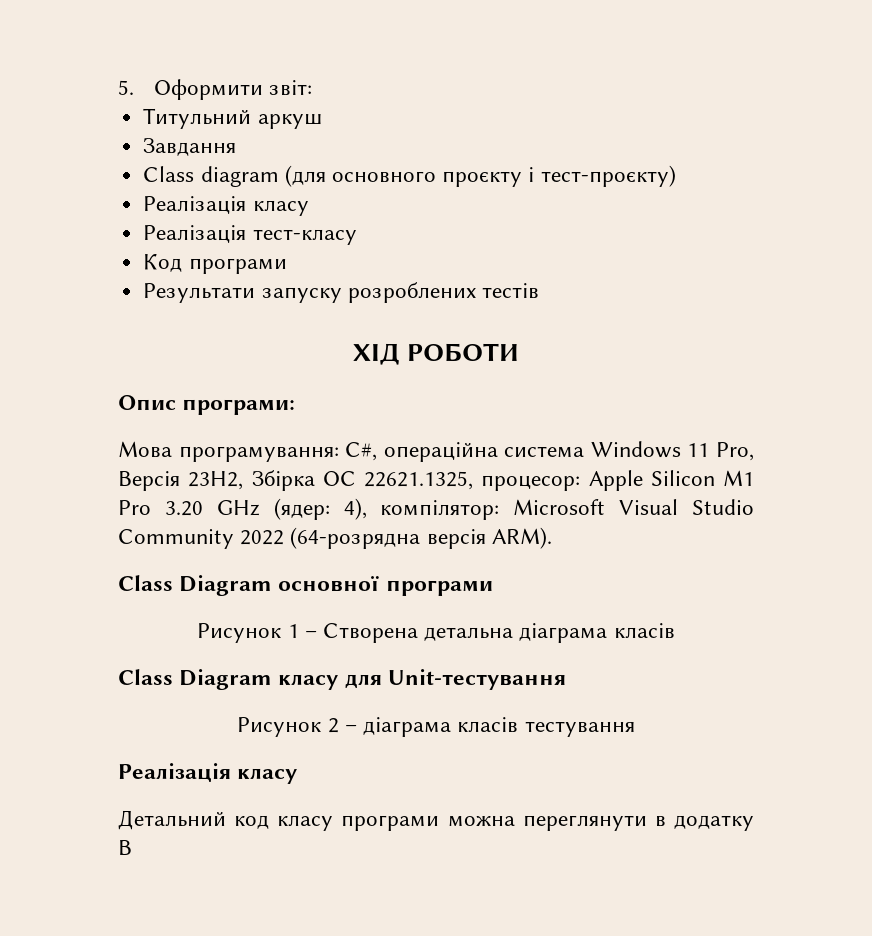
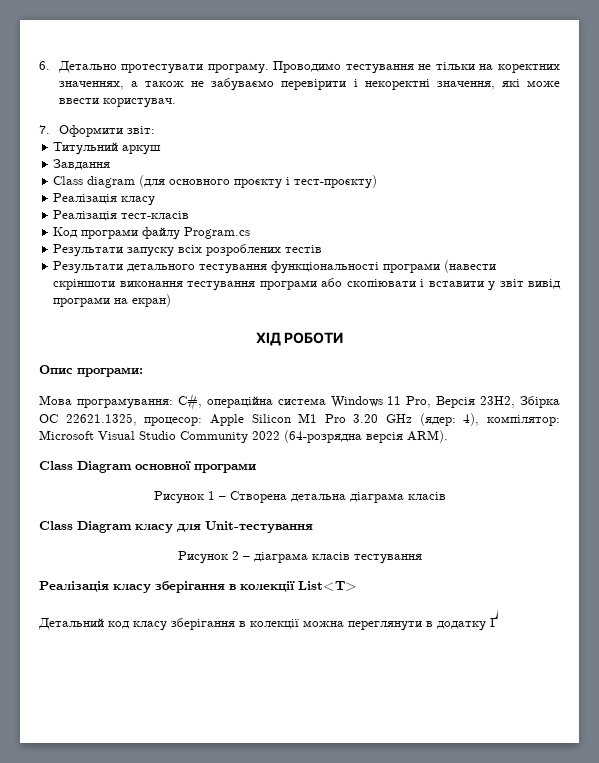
[118,80,134,95] 5. -> [39,61,561,74] [58,78,560,91] [58,98,176,108] [39,125,50,134] 6. Детально протестувати програму. Проводимо тестування не тільки на коректних значеннях, а також не забуваємо перевірити і некоректні значення, які може ввести користувач. // 7.
[252,229,357,245] тест-класу -> [121,211,190,219] тест-класів
(287, 266) none -> [142,227,251,240] файлу Program.cs
(342, 295) none -> [178,245,203,253] всіх
(539, 291) none -> [53,260,497,274] [53,278,562,291] [53,294,172,307] // Результати детального тестування функціональності програми (навести скріншоти виконання тестування програми або скопіювати і вставити у звіт вивід програми на екран)
(298, 776) none -> [155,581,357,593] зберігання в колекції List<T>
[341,815,440,831] програми -> [171,618,299,630] зберігання в колекції
[118,840,132,855] В -> [490,609,498,627] Ґ

